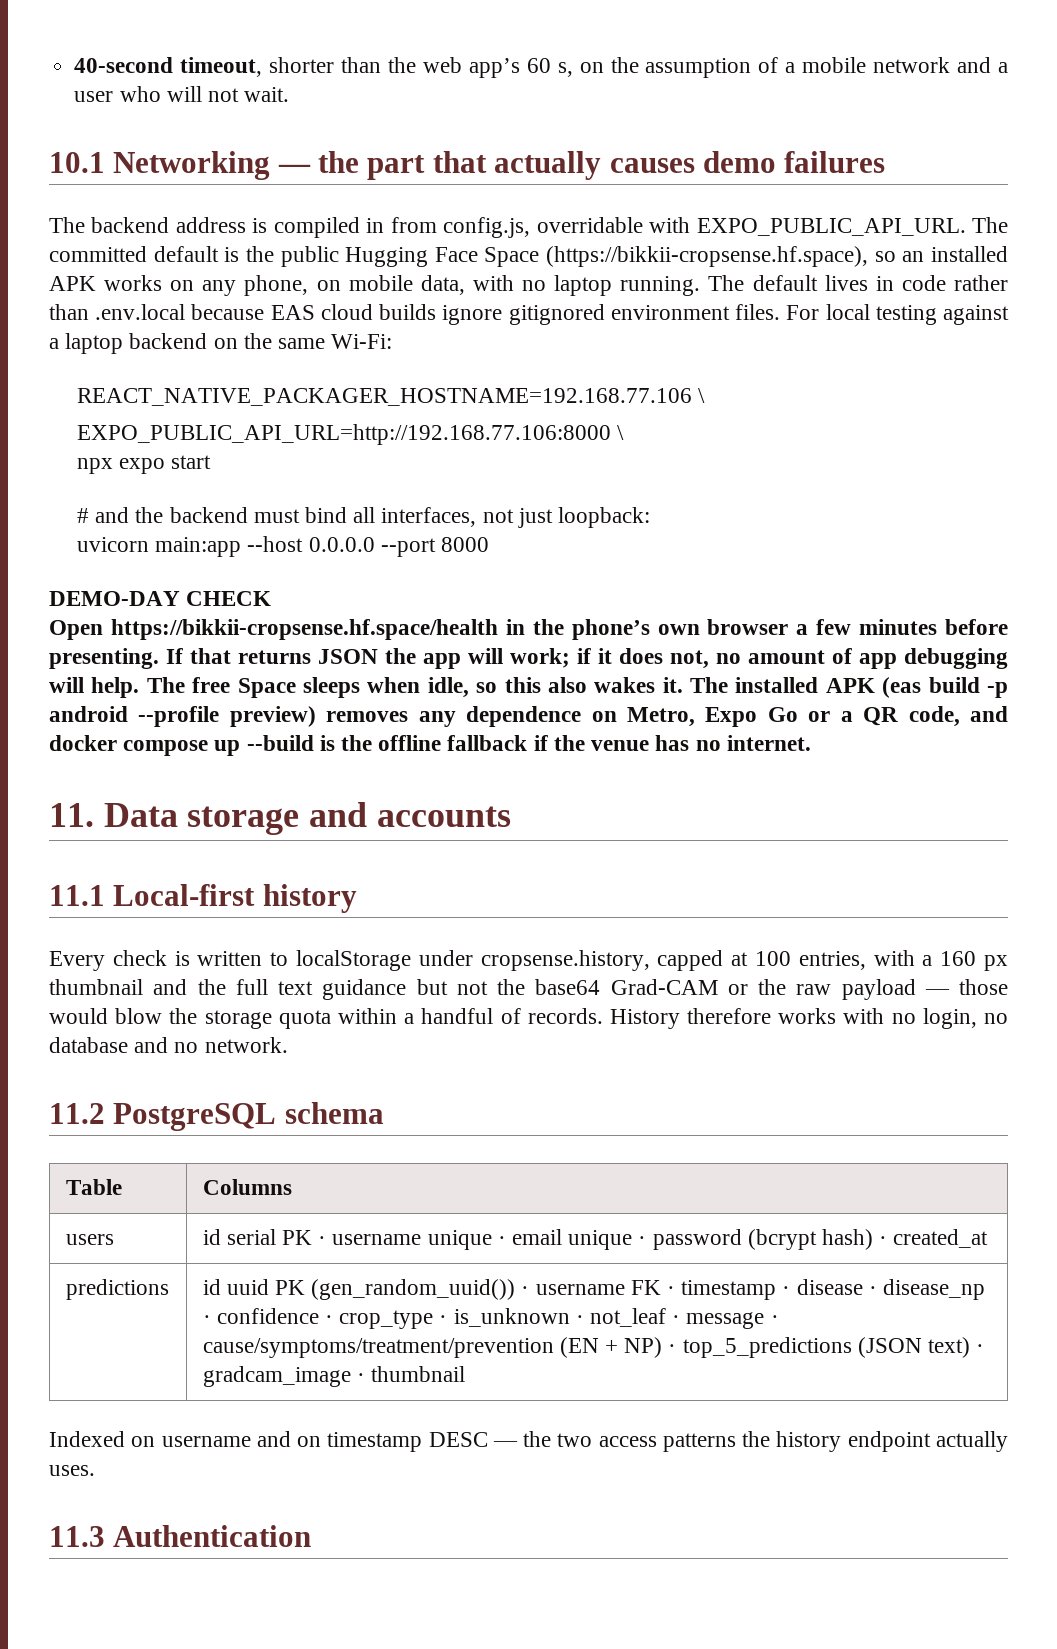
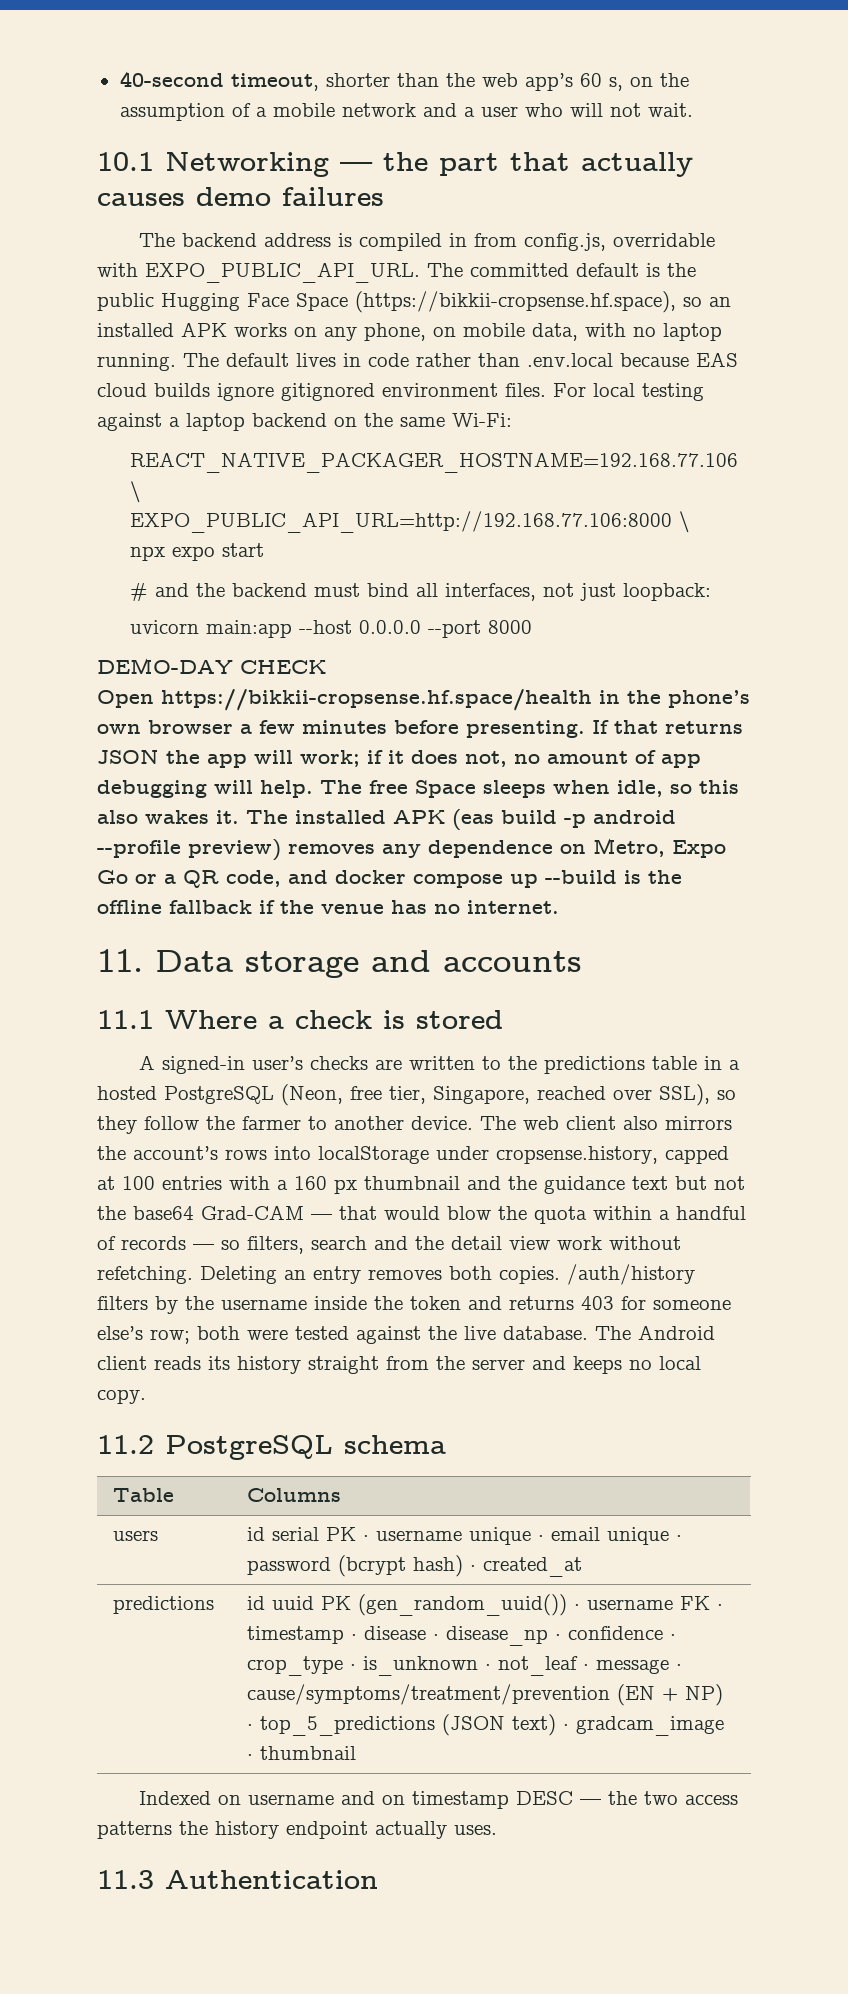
[113,884,357,913] [49,950,289,971] Local-first history // Every check is written to -> [165,1010,503,1029] [138,1055,740,1074] [97,1084,736,1106] [97,1116,732,1134] [97,1146,311,1160] Where a check is stored // A signed-in user’s checks are written to the predictions table in a hosted PostgreSQL (Neon, free tier, Singapore, reached over SSL), so they follow the farmer to another device. The web client also mirrors the account’s rows into
[798,951,866,970] entries, -> [162,1176,222,1190] entries
[235,979,407,1000] full text guidance -> [544,1176,668,1194] guidance text
[727,979,1008,1000] or the raw payload — those -> [311,1206,377,1220] — that
[204,1010,272,1029] storage -> (527, 1213) none
[527,1008,1008,1029] [49,1037,288,1053] records. History therefore works with no login, no database and no network. -> [121,1236,681,1254] [97,1264,695,1285] [97,1296,731,1314] [97,1325,715,1344] [97,1356,701,1374] [97,1389,146,1404] records — so filters, search and the detail view work without refetching. Deleting an entry removes both copies. /auth/history filters by the username inside the token and returns 403 for someone else’s row; both were tested against the live database. The Android client reads its history straight from the server and keeps no local copy.

